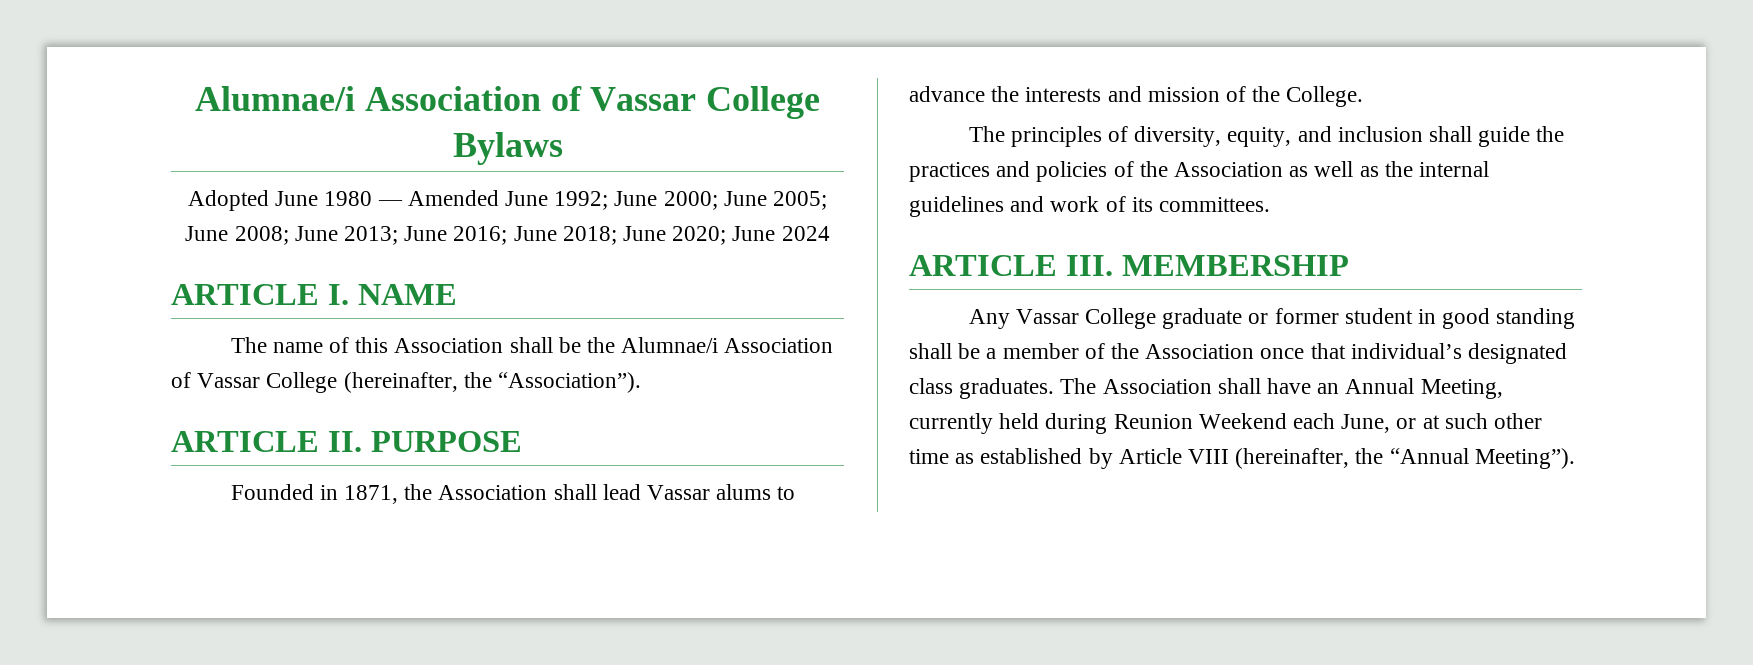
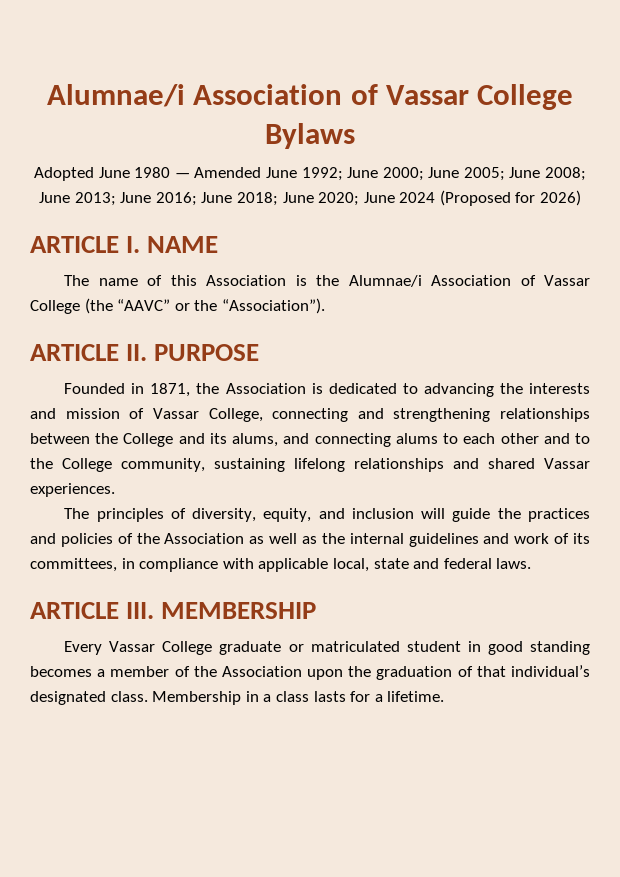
(830, 233) none -> [439,190,582,206] (Proposed for 2026)
[509,337,581,353] shall be -> [295,275,307,286] is
[343,372,458,393] (hereinafter, -> [84,298,190,314] (the “AAVC” or
[553,484,796,500] [909,86,985,102] shall lead Vassar alums to advance -> [311,383,494,397] is dedicated to advancing
[1252,86,1364,107] the College. -> [152,408,590,422] [30,433,590,447] [30,458,590,472] [30,483,115,497] Vassar College, connecting and strengthening relationships between the College and its alums, and connecting alums to each other and to the College community, sustaining lifelong relationships and shared Vassar experiences.
[1429,126,1473,142] shall -> [421,508,446,519] will
[1159,197,1271,212] committees. -> [30,558,532,572] committees, in compliance with applicable local, state and federal laws.
[968,309,1010,329] Any -> [64,641,103,655] Every
[1274,308,1339,324] former -> [310,641,400,652] matriculated
[909,343,981,359] shall be -> [30,666,92,677] becomes
[1260,343,1568,364] [909,378,1503,399] [909,413,1543,434] [909,448,1575,469] once that individual’s designated class graduates. The Association shall have an Annual Meeting, currently held during Reunion Weekend each June, or at such other time as established by Article VIII (hereinafter, the “Annual Meeting”). -> [307,665,590,680] [30,691,445,705] upon the graduation of that individual’s designated class. Membership in a class lasts for a lifetime.

